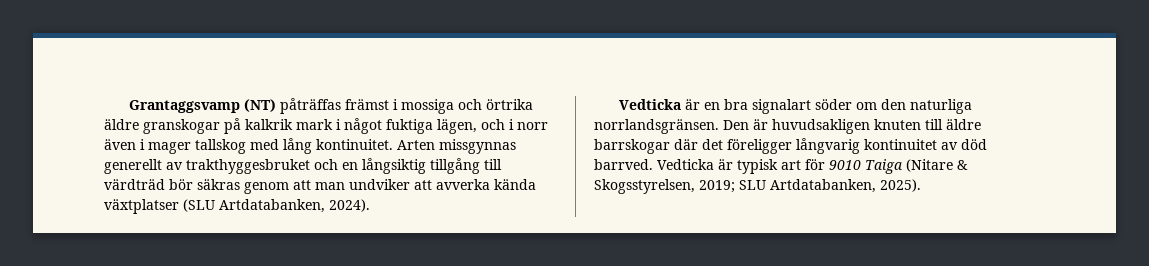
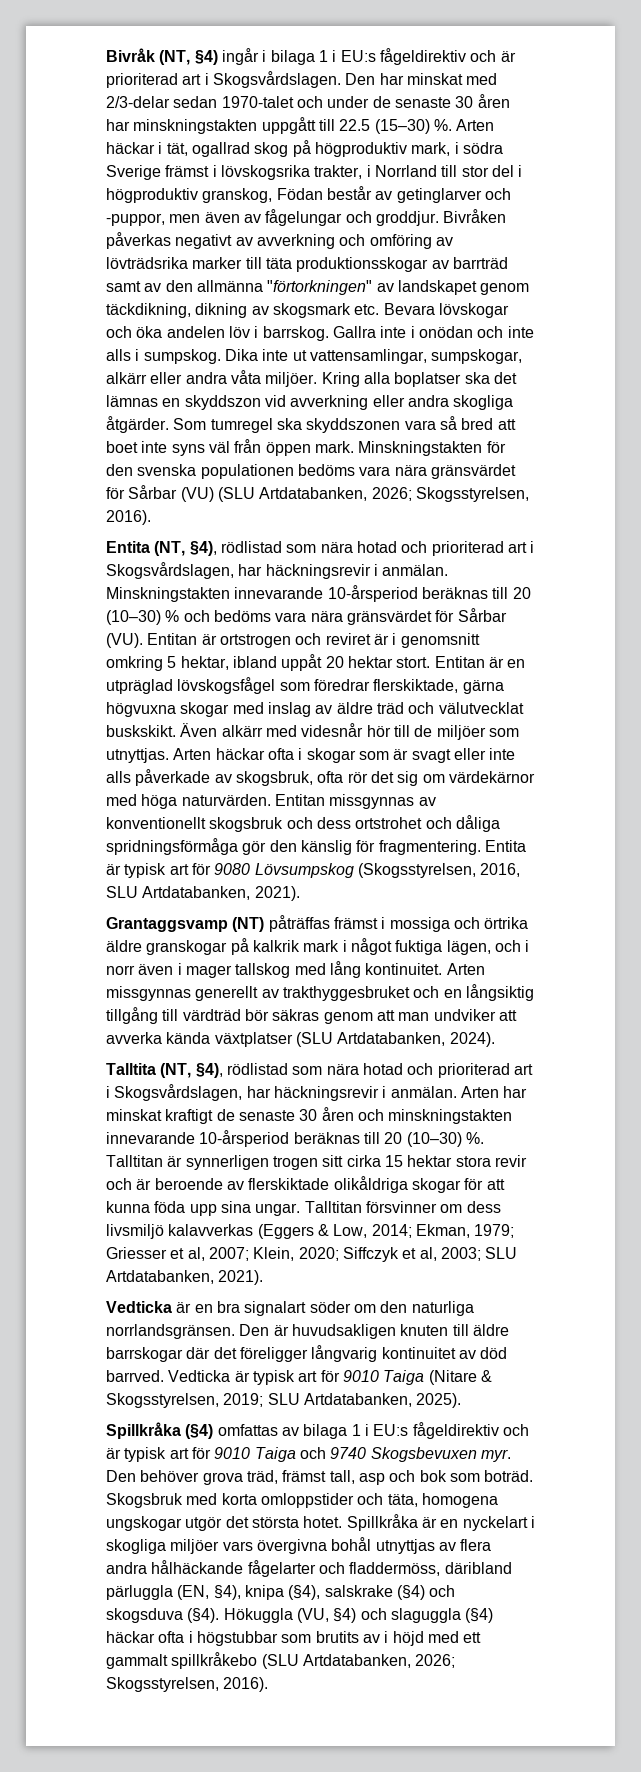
(128, 106) none -> [106,48,516,65] [106,71,498,88] [106,94,510,108] [106,117,495,134] [106,140,503,157] [106,165,523,180] [106,186,511,203] [106,209,507,226] [106,232,453,249] [106,257,508,272] [106,280,530,295] [106,303,509,318] [106,326,534,341] [106,349,523,364] [106,370,517,387] [106,395,514,410] [106,416,516,433] [106,439,506,456] [106,464,516,479] [106,485,529,502] [106,510,151,525] [106,541,535,556] [106,562,449,579] [106,585,531,602] [106,608,507,625] [106,633,480,648] [106,654,526,671] [106,677,504,694] [106,702,524,717] [106,723,519,740] [106,748,516,763] [106,769,535,786] [106,794,436,809] [106,815,500,832] [106,838,526,855] [106,863,521,878] [106,886,300,901] Bivråk (NT, §4) ingår i bilaga 1 i EU:s fågeldirektiv och är prioriterad art i Skogsvårdslagen. Den har minskat med 2/3-delar sedan 1970-talet och under de senaste 30 åren har minskningstakten uppgått till 22.5 (15–30) %. Arten häckar i tät, ogallrad skog på högproduktiv mark, i södra Sverige främst i lövskogsrika trakter, i Norrland till stor del i högproduktiv granskog, Födan består av getinglarver och -puppor, men även av fågelungar och groddjur. Bivråken påverkas negativt av avverkning och omföring av lövträdsrika marker till täta produktionsskogar av barrträd samt av den allmänna "förtorkningen" av landskapet genom täckdikning, dikning av skogsmark etc. Bevara lövskogar och öka andelen löv i barrskog. Gallra inte i onödan och inte alls i sumpskog. Dika inte ut vattensamlingar, sumpskogar, alkärr eller andra våta miljöer. Kring alla boplatser ska det lämnas en skyddszon vid avverkning eller andra skogliga åtgärder. Som tumregel ska skyddszonen vara så bred att boet inte syns väl från öppen mark. Minskningstakten för den svenska populationen bedöms vara nära gränsvärdet för Sårbar (VU) (SLU Artdatabanken, 2026; Skogsstyrelsen, 2016). // Entita (NT, §4), rödlistad som nära hotad och prioriterad art i Skogsvårdslagen, har häckningsrevir i anmälan. Minskningstakten innevarande 10-årsperiod beräknas till 20 (10–30) % och bedöms vara nära gränsvärdet för Sårbar (VU). Entitan är ortstrogen och reviret är i genomsnitt omkring 5 hektar, ibland uppåt 20 hektar stort. Entitan är en utpräglad lövskogsfågel som föredrar flerskiktade, gärna högvuxna skogar med inslag av äldre träd och välutvecklat buskskikt. Även alkärr med videsnår hör till de miljöer som utnyttjas. Arten häckar ofta i skogar som är svagt eller inte alls påverkade av skogsbruk, ofta rör det sig om värdekärnor med höga naturvärden. Entitan missgynnas av konventionellt skogsbruk och dess ortstrohet och dåliga spridningsförmåga gör den känslig för fragmentering. Entita är typisk art för 9080 Lövsumpskog (Skogsstyrelsen, 2016, SLU Artdatabanken, 2021). //
(370, 205) none -> [106,1063,533,1078] [106,1084,528,1101] [106,1107,513,1124] [106,1130,484,1147] [106,1155,527,1170] [106,1176,505,1193] [106,1201,501,1216] [106,1224,515,1239] [106,1247,518,1262] [106,1270,264,1285] // Talltita (NT, §4), rödlistad som nära hotad och prioriterad art i Skogsvårdslagen, har häckningsrevir i anmälan. Arten har minskat kraftigt de senaste 30 åren och minskningstakten innevarande 10-årsperiod beräknas till 20 (10–30) %. Talltitan är synnerligen trogen sitt cirka 15 hektar stora revir och är beroende av flerskiktade olikåldriga skogar för att kunna föda upp sina ungar. Talltitan försvinner om dess livsmiljö kalavverkas (Eggers & Low, 2014; Ekman, 1979; Griesser et al, 2007; Klein, 2020; Siffczyk et al, 2003; SLU Artdatabanken, 2021).
(921, 185) none -> [106,1422,529,1439] [106,1447,511,1462] [106,1470,534,1485] [106,1493,498,1508] [106,1514,535,1531] [106,1537,492,1554] [106,1560,512,1577] [106,1585,456,1600] [106,1608,494,1623] [106,1631,482,1646] [106,1652,456,1669] [106,1677,269,1692] // Spillkråka (§4) omfattas av bilaga 1 i EU:s fågeldirektiv och är typisk art för 9010 Taiga och 9740 Skogsbevuxen myr. Den behöver grova träd, främst tall, asp och bok som boträd. Skogsbruk med korta omloppstider och täta, homogena ungskogar utgör det största hotet. Spillkråka är en nyckelart i skogliga miljöer vars övergivna bohål utnyttjas av flera andra hålhäckande fågelarter och fladdermöss, däribland pärluggla (EN, §4), knipa (§4), salskrake (§4) och skogsduva (§4). Hökuggla (VU, §4) och slaguggla (§4) häckar ofta i högstubbar som brutits av i höjd med ett gammalt spillkråkebo (SLU Artdatabanken, 2026; Skogsstyrelsen, 2016).

